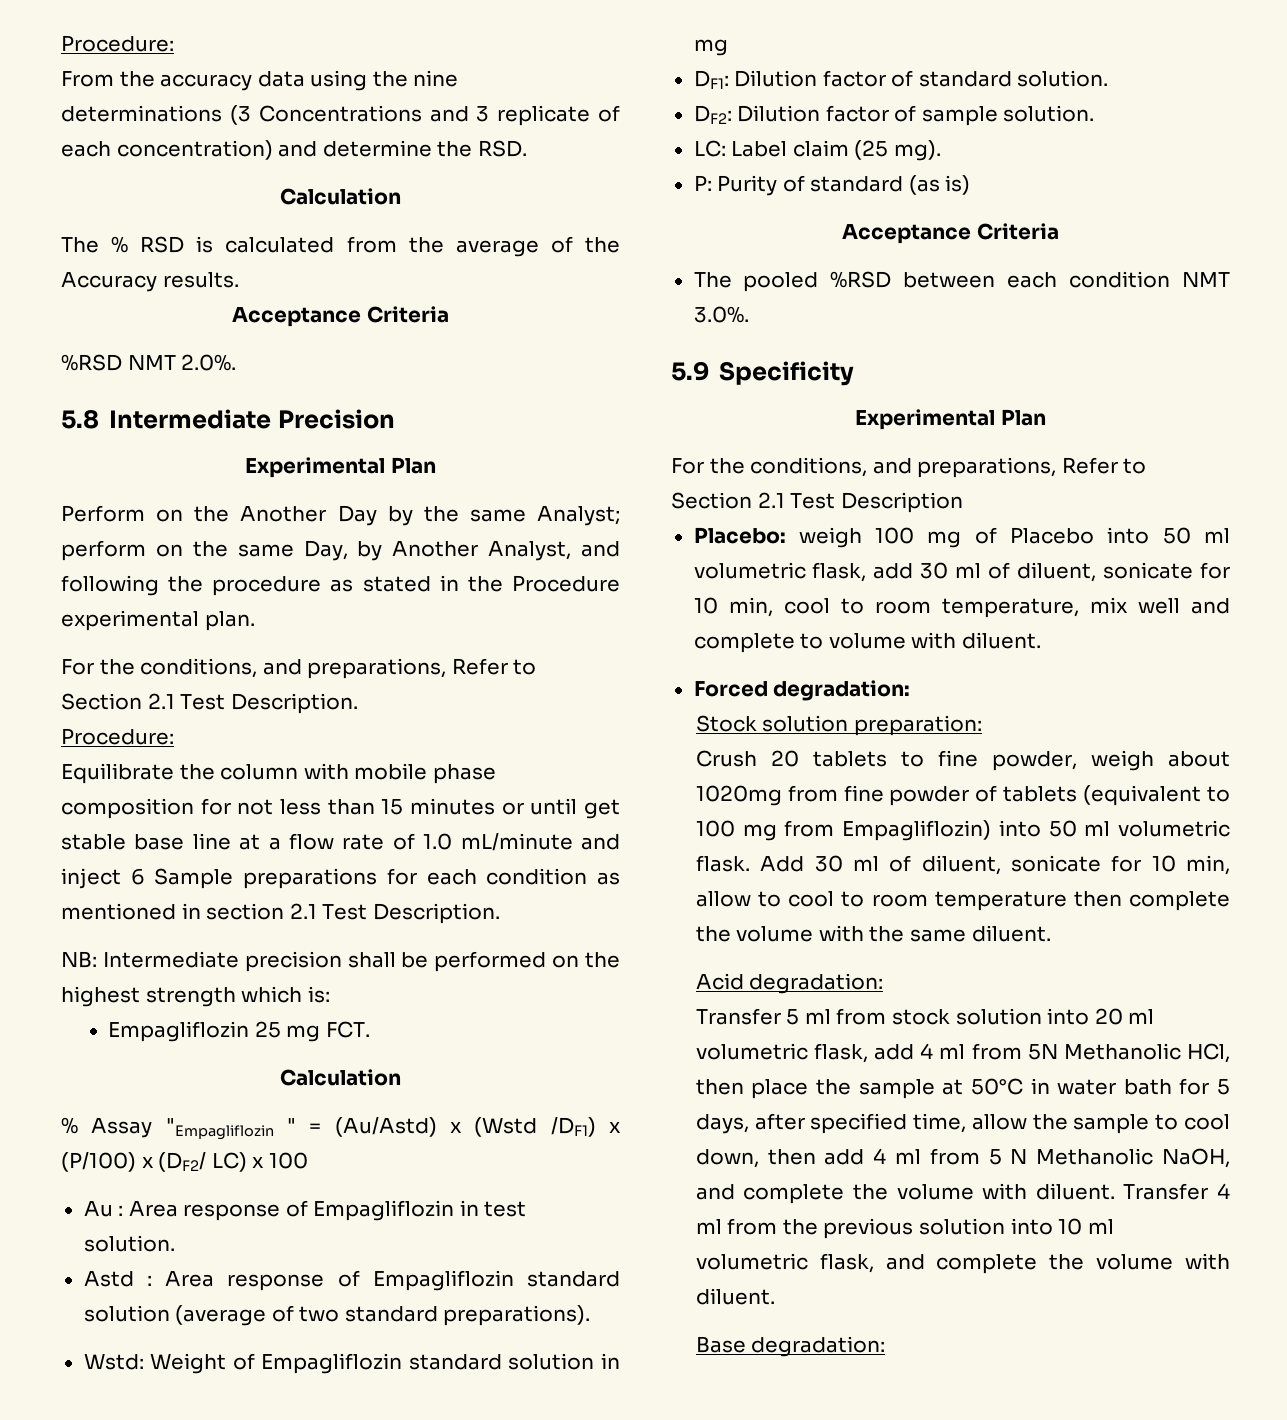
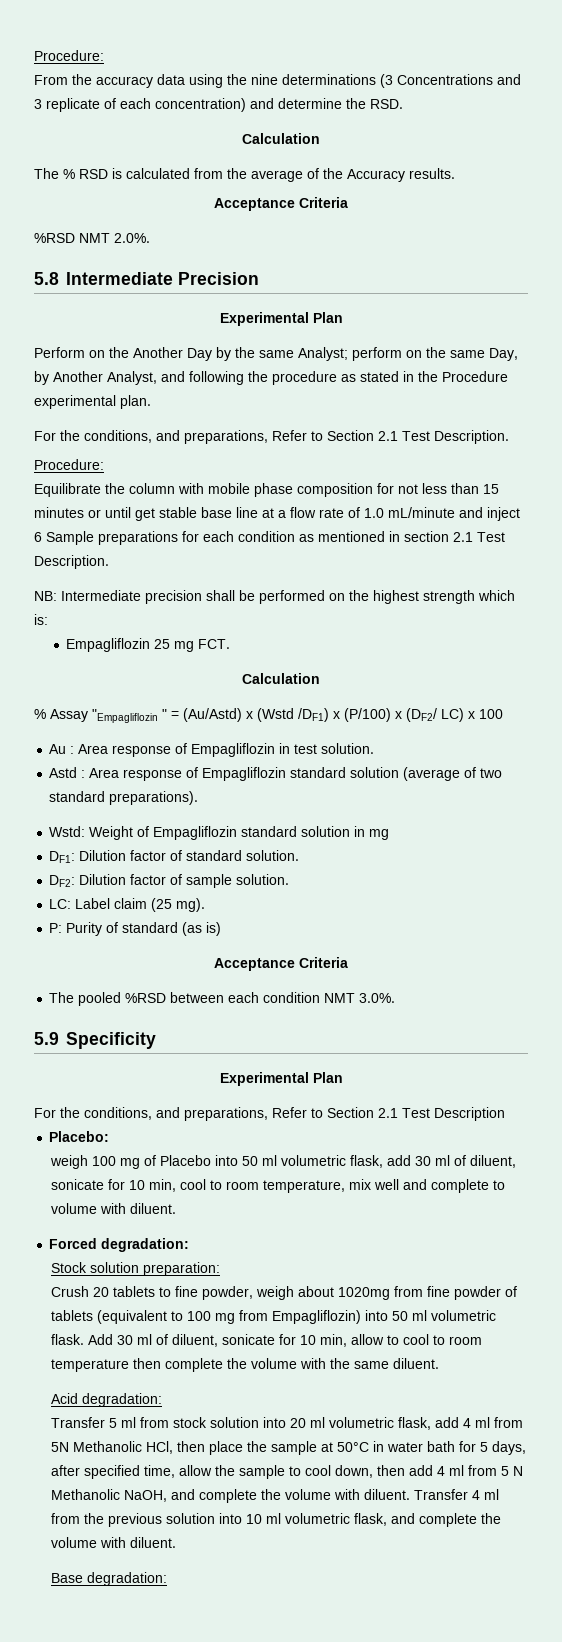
(786, 535) none -> (110, 1136) //

